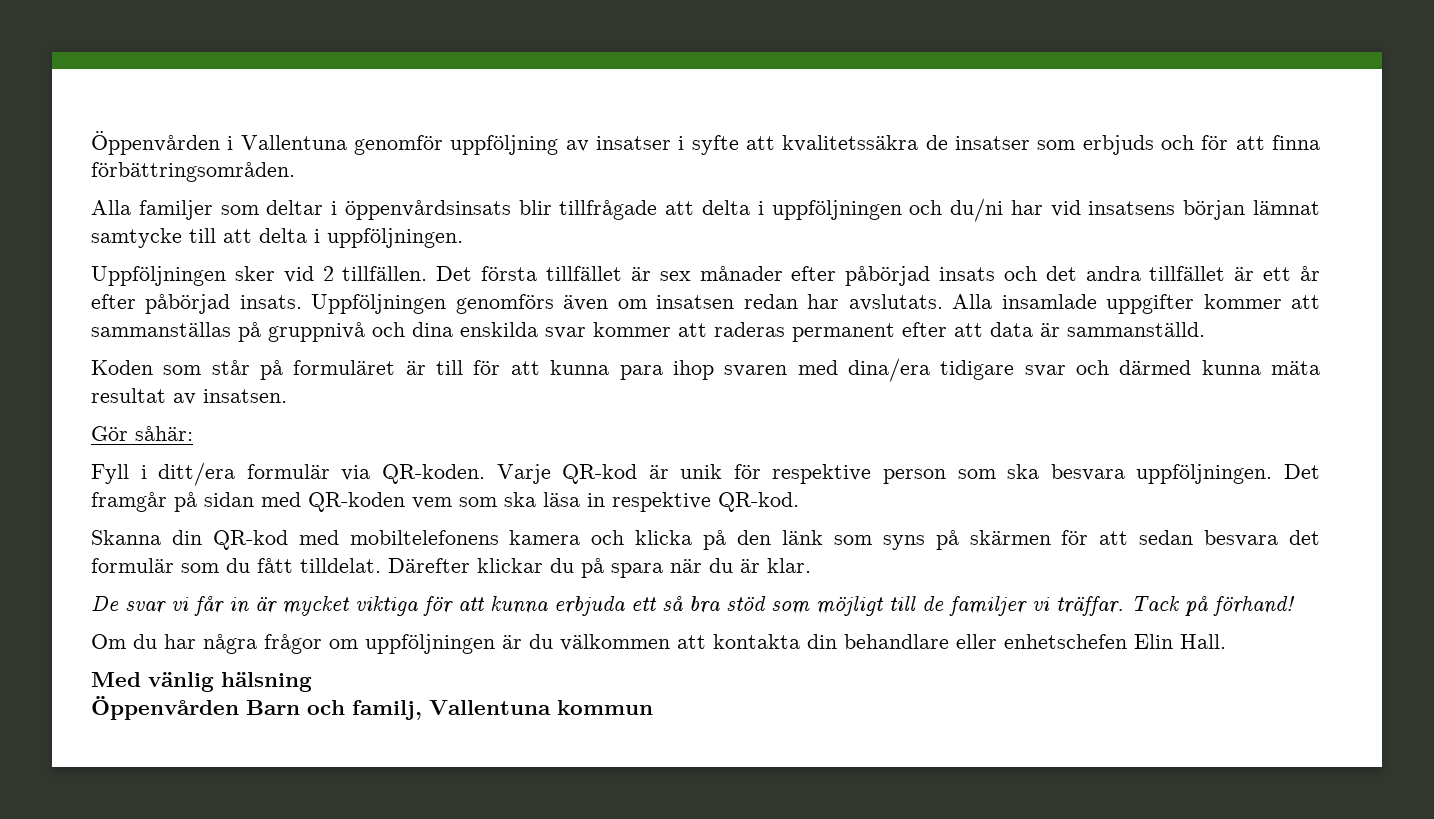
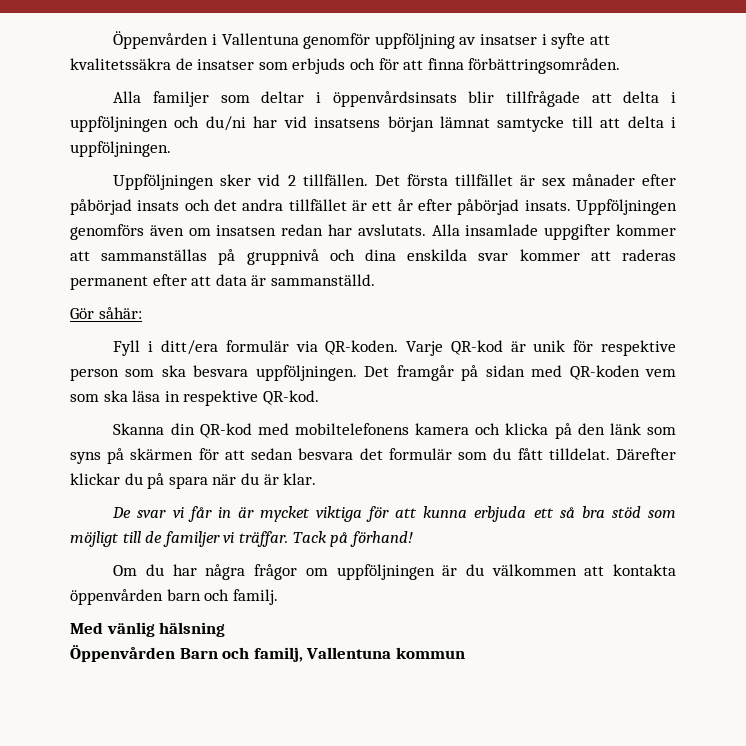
[91,358,1320,382] [91,388,287,405] // Koden som står på formuläret är till för att kunna para ihop svaren med dina/era tidigare svar och därmed kunna mäta resultat av insatsen. -> (375, 280) none
[807,634,1226,649] din behandlare eller enhetschefen Elin Hall. -> [70,589,278,605] öppenvården barn och familj.

